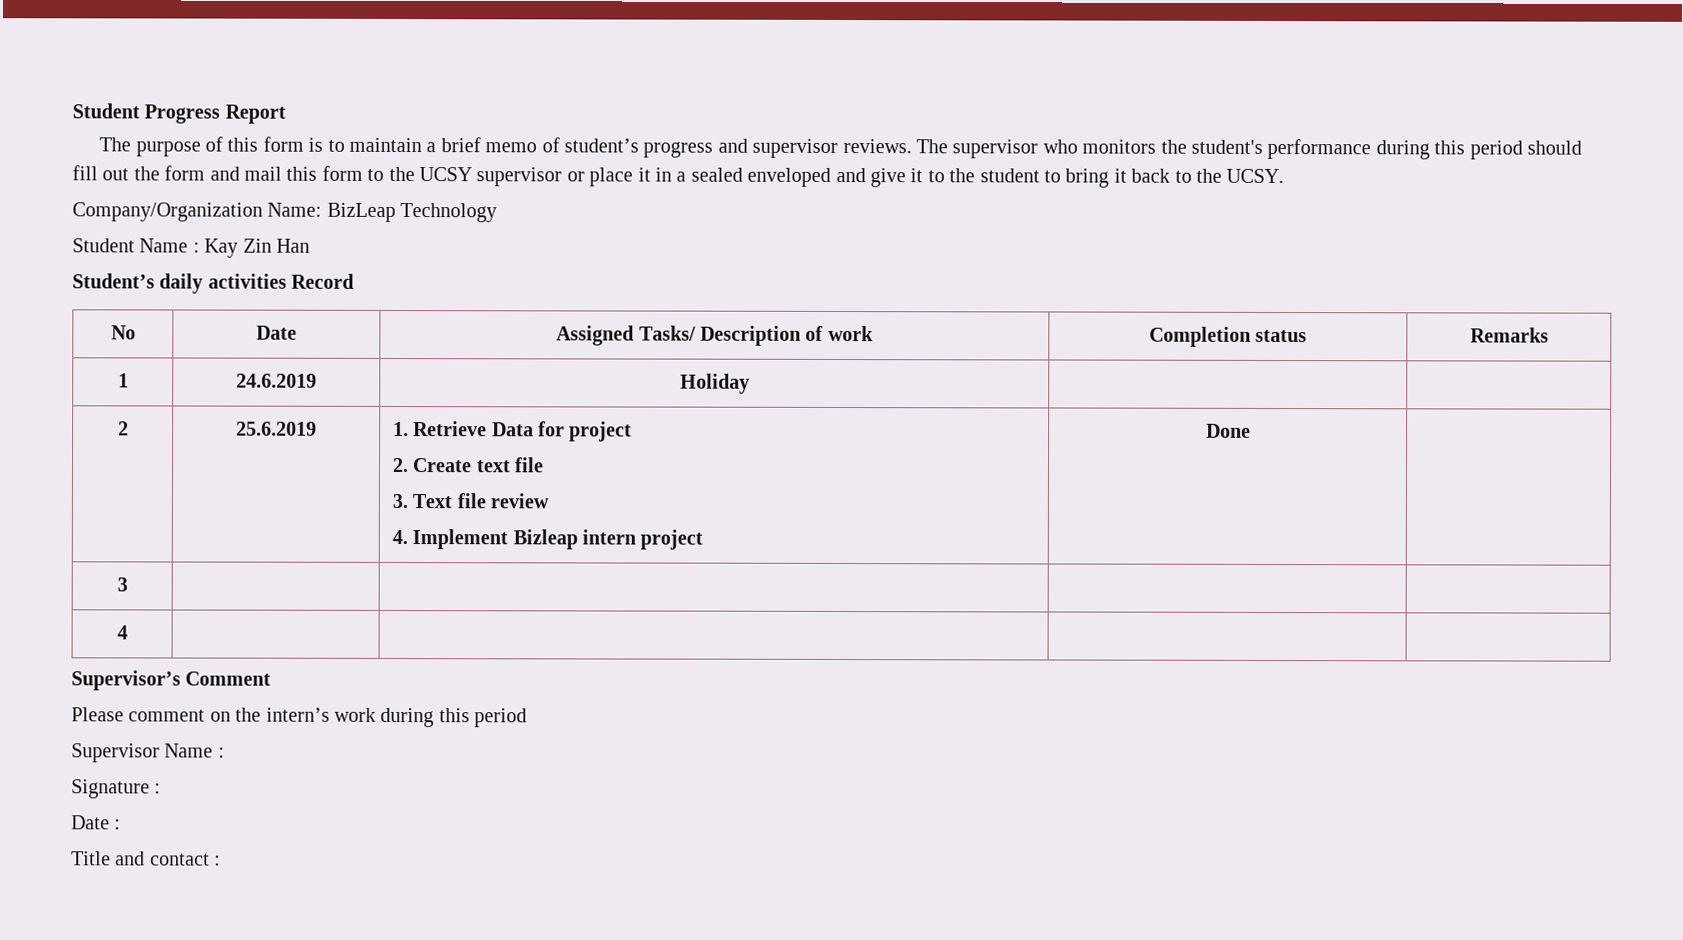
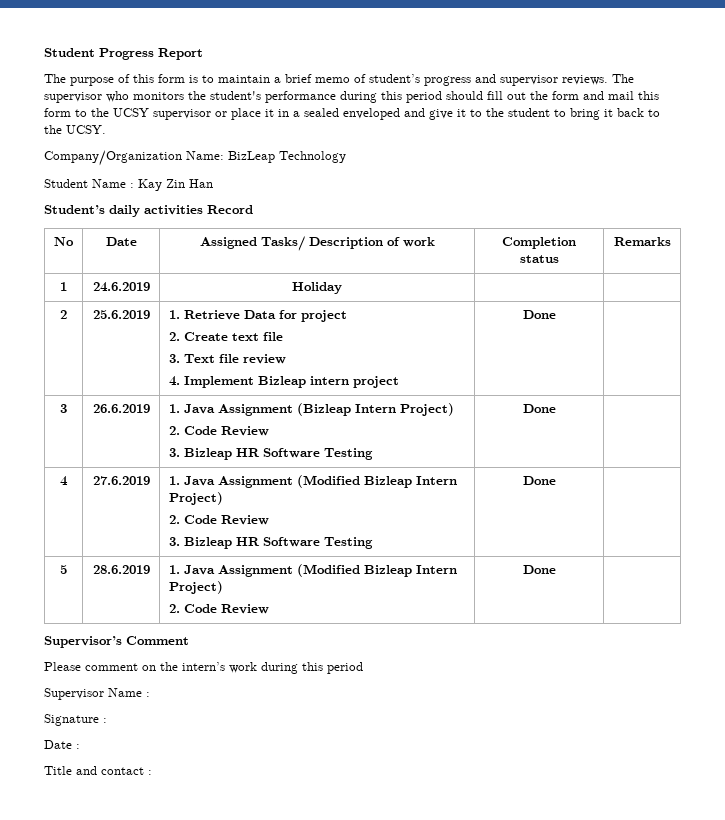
[116,625,128,640] | | | // 4 | | | -> [92,404,150,413] [168,403,454,416] [168,426,269,436] [168,448,373,460] [522,404,556,413] [60,476,68,486] [92,476,150,485] [168,475,457,488] [168,492,223,505] [168,515,269,525] [168,537,373,549] [522,476,556,485] [60,565,67,574] [92,565,150,574] [168,564,457,577] [168,581,223,594] [168,604,269,614] [522,565,556,574] 26.6.2019 | 1. Java Assignment (Bizleap Intern Project) // 2. Code Review // 3. Bizleap HR Software Testing | Done | // 4 | 27.6.2019 | 1. Java Assignment (Modified Bizleap Intern Project) // 2. Code Review // 3. Bizleap HR Software Testing | Done | // 5 | 28.6.2019 | 1. Java Assignment (Modified Bizleap Intern Project) // 2. Code Review | Done

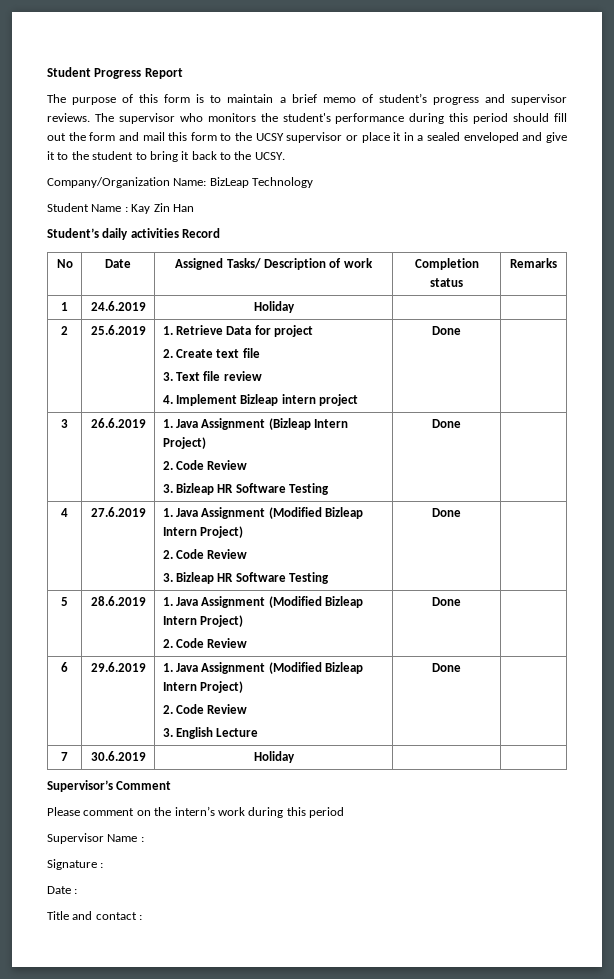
(556, 569) none -> [61,662,68,672] [90,662,146,672] [162,662,364,674] [162,681,244,693] [162,704,248,714] [162,727,259,739] [432,663,461,672] [61,752,68,761] [90,751,146,761] [253,751,295,763] // 6 | 29.6.2019 | 1. Java Assignment (Modified Bizleap Intern Project) // 2. Code Review // 3. English Lecture | Done | // 7 | 30.6.2019 | Holiday | |

